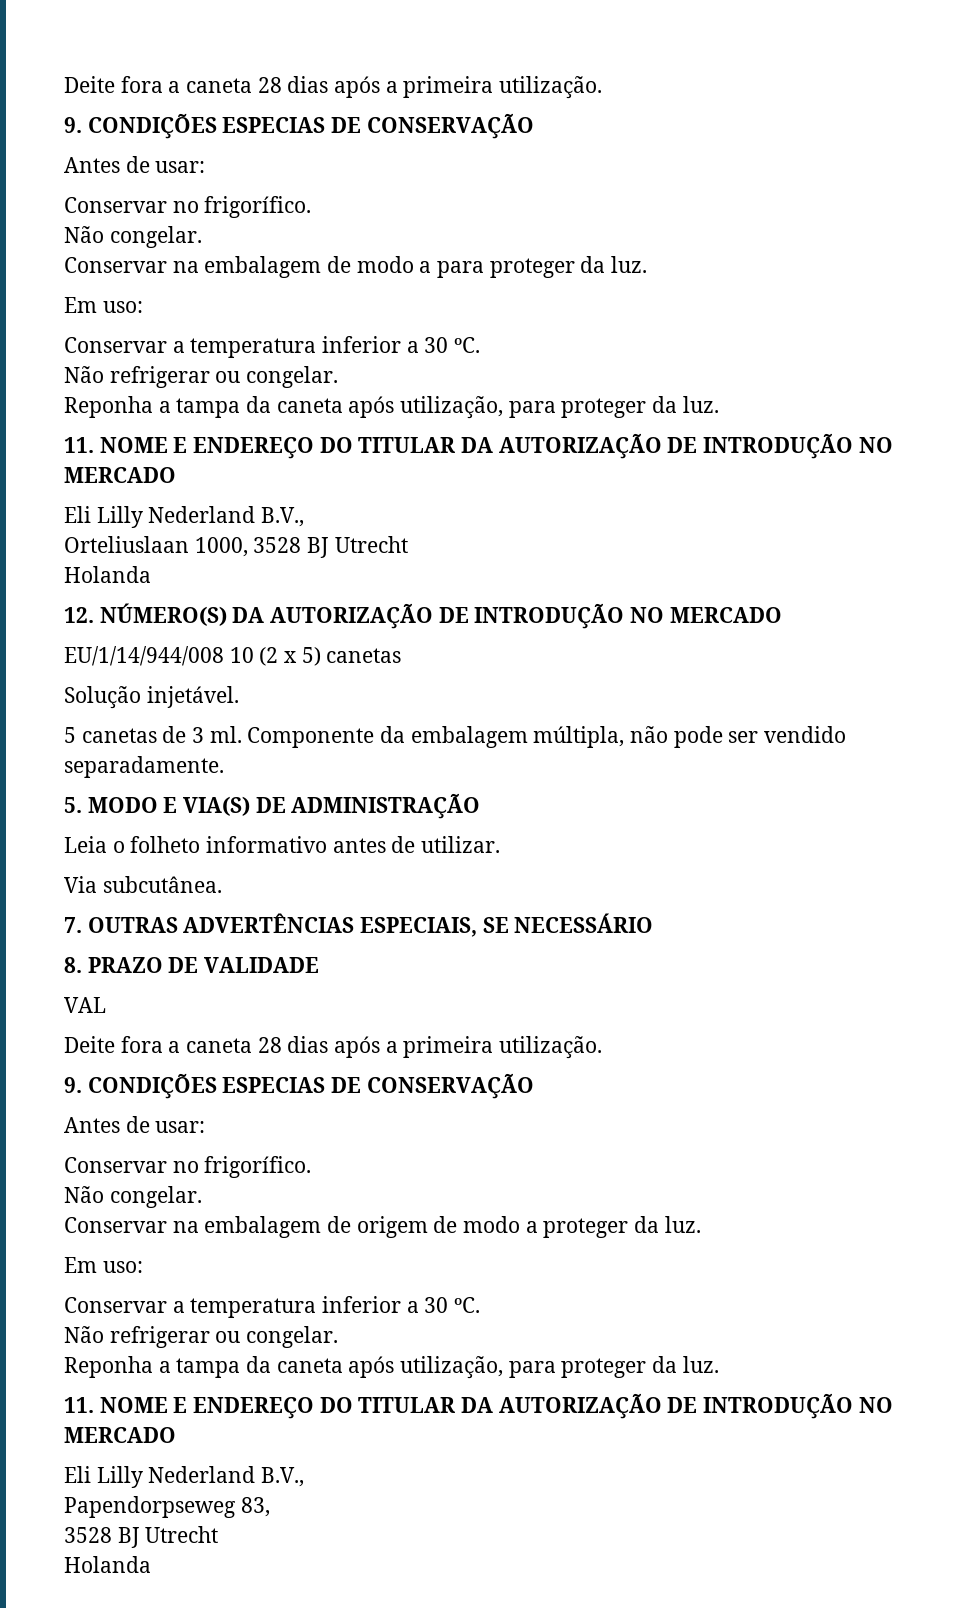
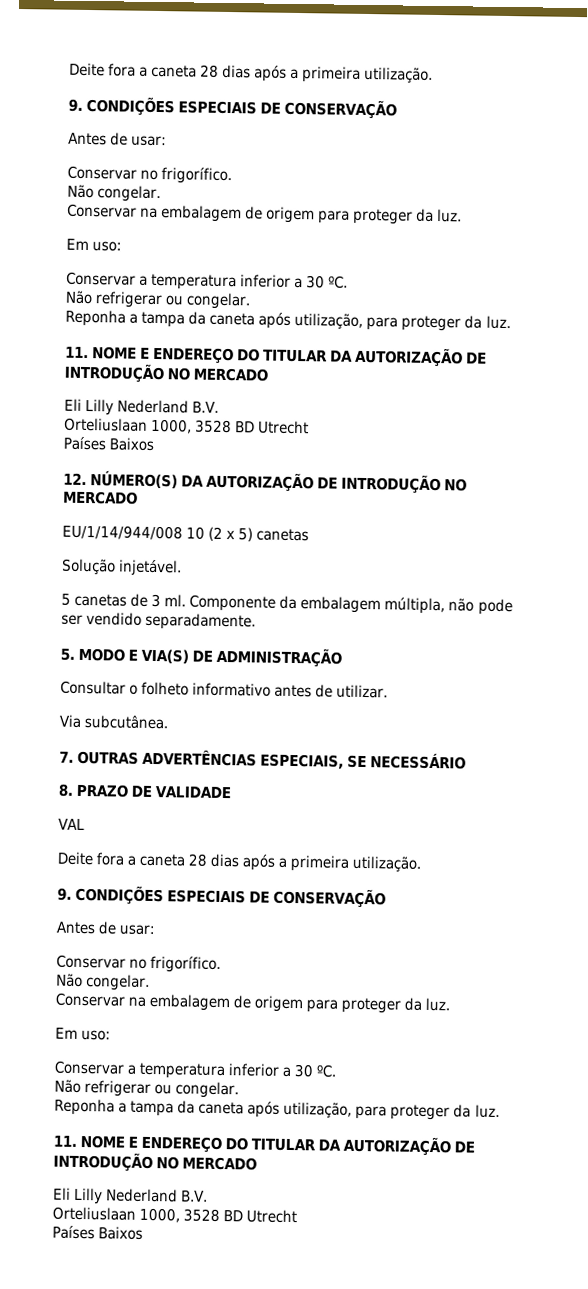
[222,117,326,133] ESPECIAS -> [178,100,258,115] ESPECIAIS
[356,256,432,273] modo a -> [266,206,316,224] origem
[261,507,305,527] [64,536,408,558] [64,566,151,583] B.V., // Orteliuslaan 1000, 3528 BJ Utrecht // Holanda -> [192,401,220,413] [64,417,310,435] [63,436,155,451] B.V. // Orteliuslaan 1000, 3528 BD Utrecht // Países Baixos
[64,836,107,853] Leia -> [60,680,126,695] Consultar
[222,1077,326,1093] ESPECIAS -> [167,889,247,904] ESPECIAIS
[433,1216,538,1233] de modo a -> [306,999,339,1013] para
[261,1467,305,1487] [64,1496,270,1518] [64,1526,219,1548] [64,1556,151,1573] B.V., // Papendorpseweg 83, // 3528 BJ Utrecht // Holanda -> [181,1190,209,1202] [52,1206,298,1224] [52,1225,144,1240] B.V. // Orteliuslaan 1000, 3528 BD Utrecht // Países Baixos

